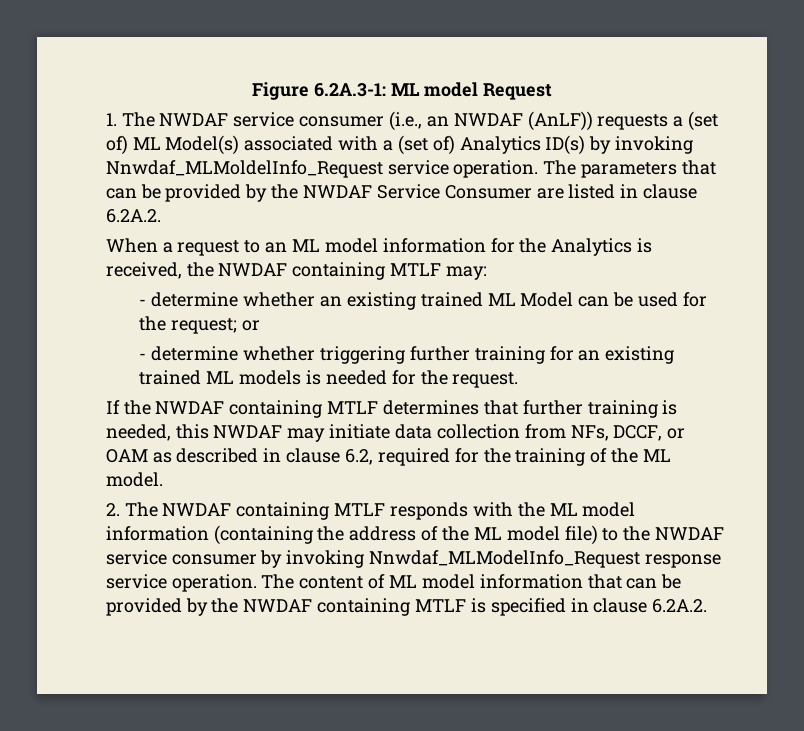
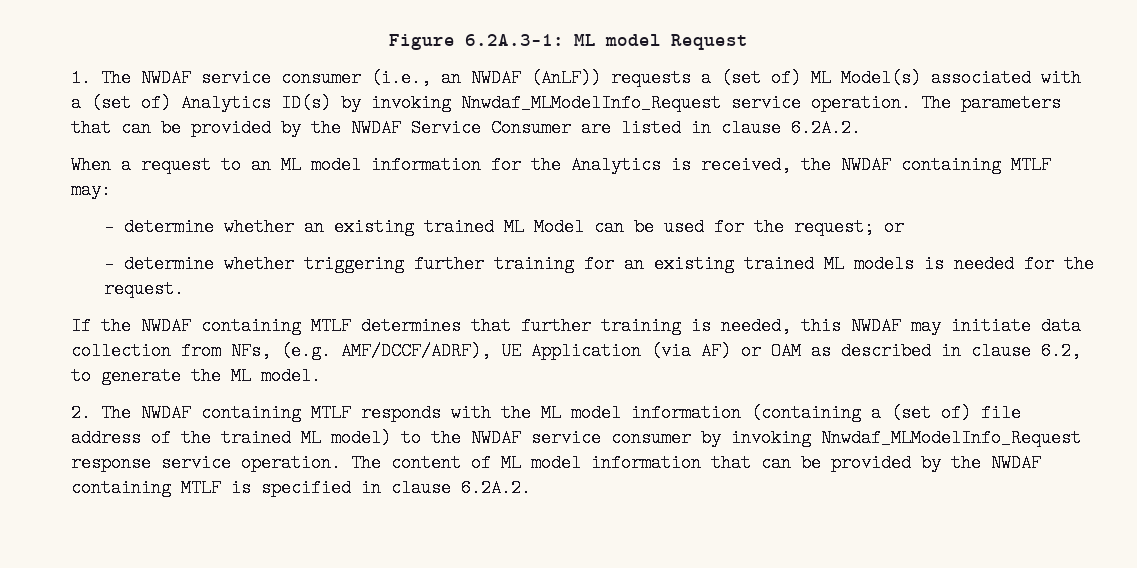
[105,160,383,178] Nnwdaf_MLMoldelInfo_Request -> [460,94,721,112] Nnwdaf_MLModelInfo_Request
[613,425,663,441] DCCF, -> [280,342,731,360] (e.g. AMF/DCCF/ADRF), UE Application (via AF)
[377,448,608,466] required for the training of -> [70,367,181,385] to generate
[317,525,598,545] the address of the ML model file) -> [870,404,1021,422] [70,429,391,447] a (set of) file address of the trained ML model)

